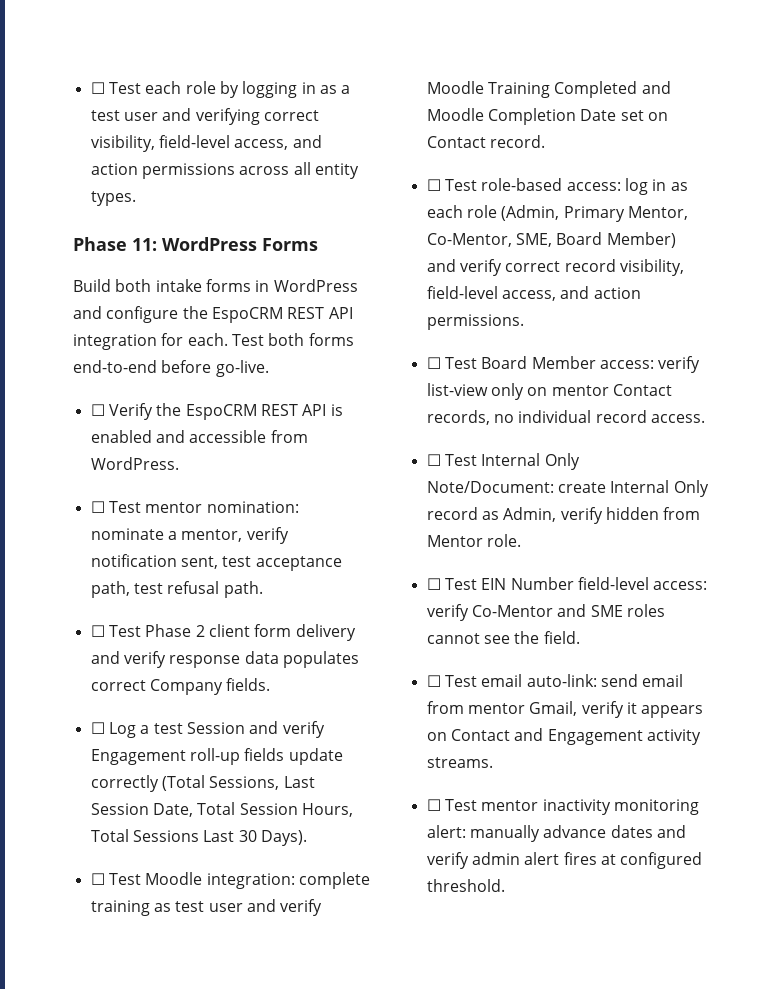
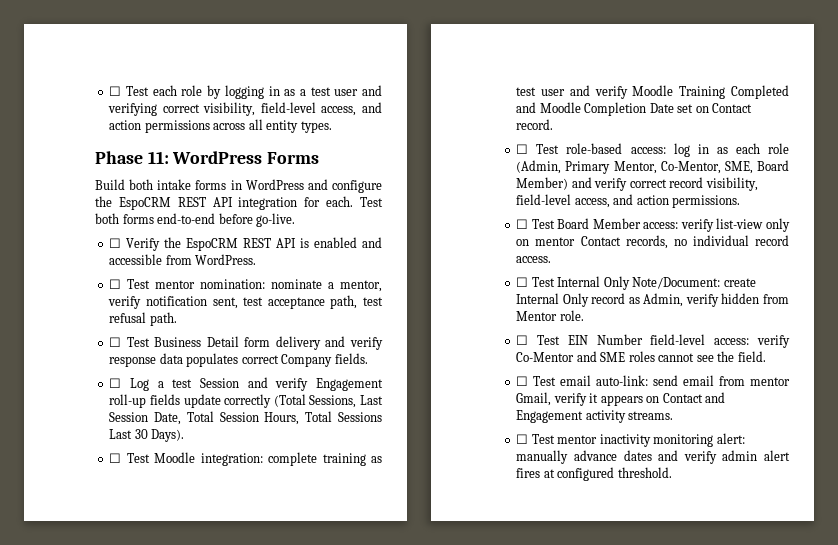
[145,624,250,637] Phase 2 client -> [154,336,239,347] Business Detail

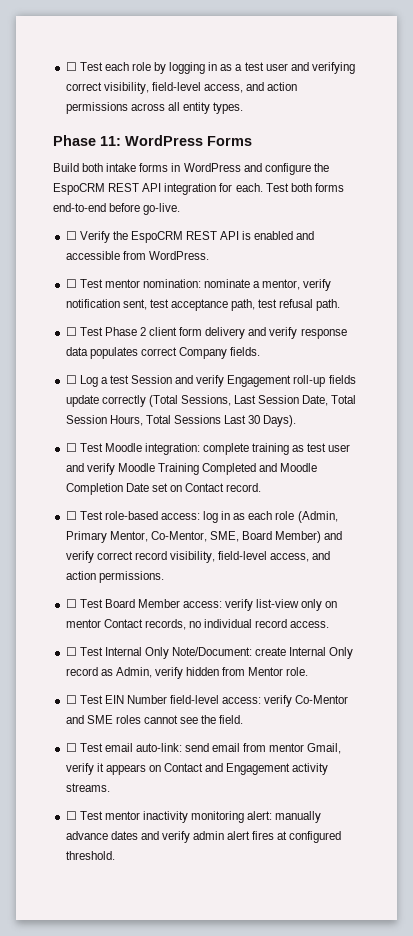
[154,336,239,347] Business Detail -> [104,327,178,336] Phase 2 client

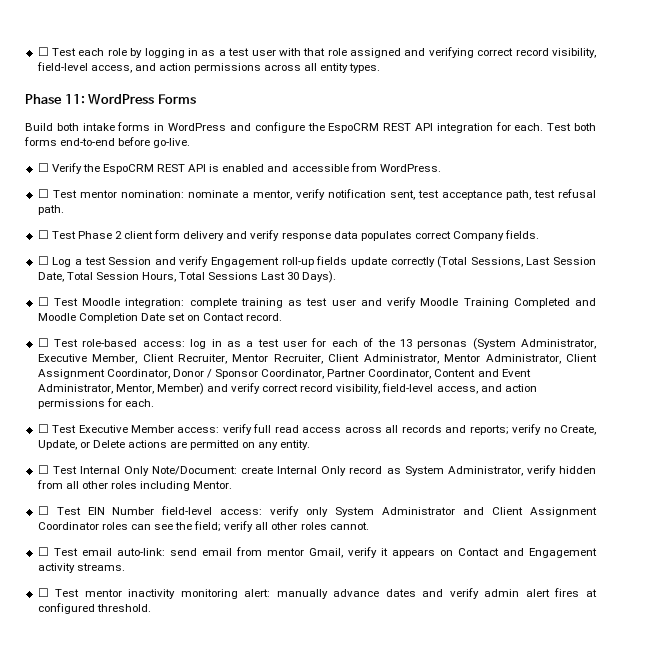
(288, 67) none -> [278,48,402,58] with that role assigned
(102, 86) none -> [515,48,549,56] record
[248,511,338,523] [65,531,273,543] each role (Admin, Primary Mentor, Co-Mentor, SME, Board -> [246,338,596,350] [37,354,597,364] [37,369,531,379] [37,384,154,394] a test user for each of the 13 personas (System Administrator, Executive Member, Client Recruiter, Mentor Recruiter, Client Administrator, Mentor Administrator, Client Assignment Coordinator, Donor / Sponsor Coordinator, Partner Coordinator, Content and Event Administrator, Mentor,
[98,571,164,583] [65,599,135,608] permissions. // ☐ Test Board -> [37,398,154,409] [37,424,128,433] permissions for each. // ☐ Test Executive
[256,599,338,611] [65,619,330,630] list-view only on mentor Contact records, no individual record access. -> [253,424,597,435] [37,440,311,450] full read access across all records and reports; verify no Create, Update, or Delete actions are permitted on any entity.
[115,667,152,678] Admin, -> [404,466,523,476] System Administrator,
[248,667,309,676] Mentor role. -> [65,481,233,491] all other roles including Mentor.
[295,695,349,704] [65,715,244,724] Co-Mentor and SME roles cannot see the field. -> [306,507,597,517] [37,521,369,532] only System Administrator and Client Assignment Coordinator roles can see the field; verify all other roles cannot.

